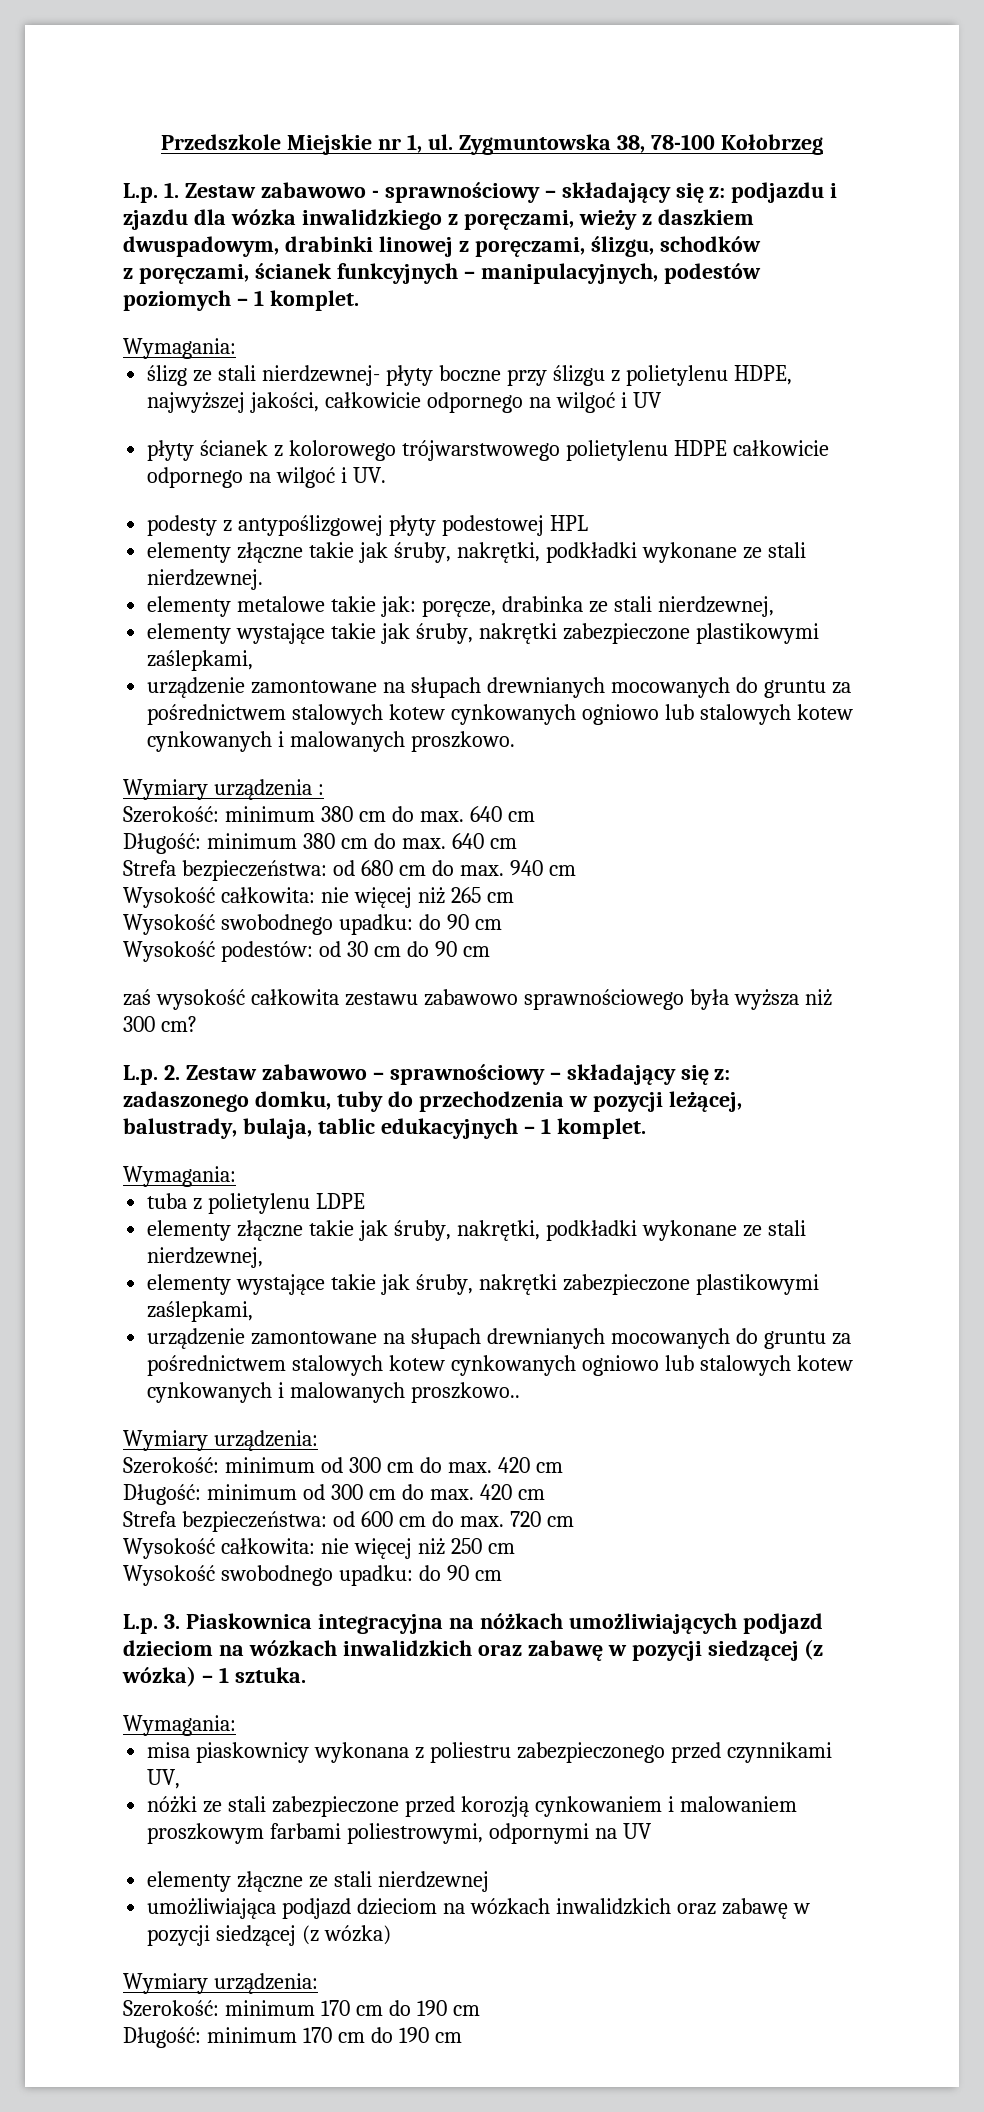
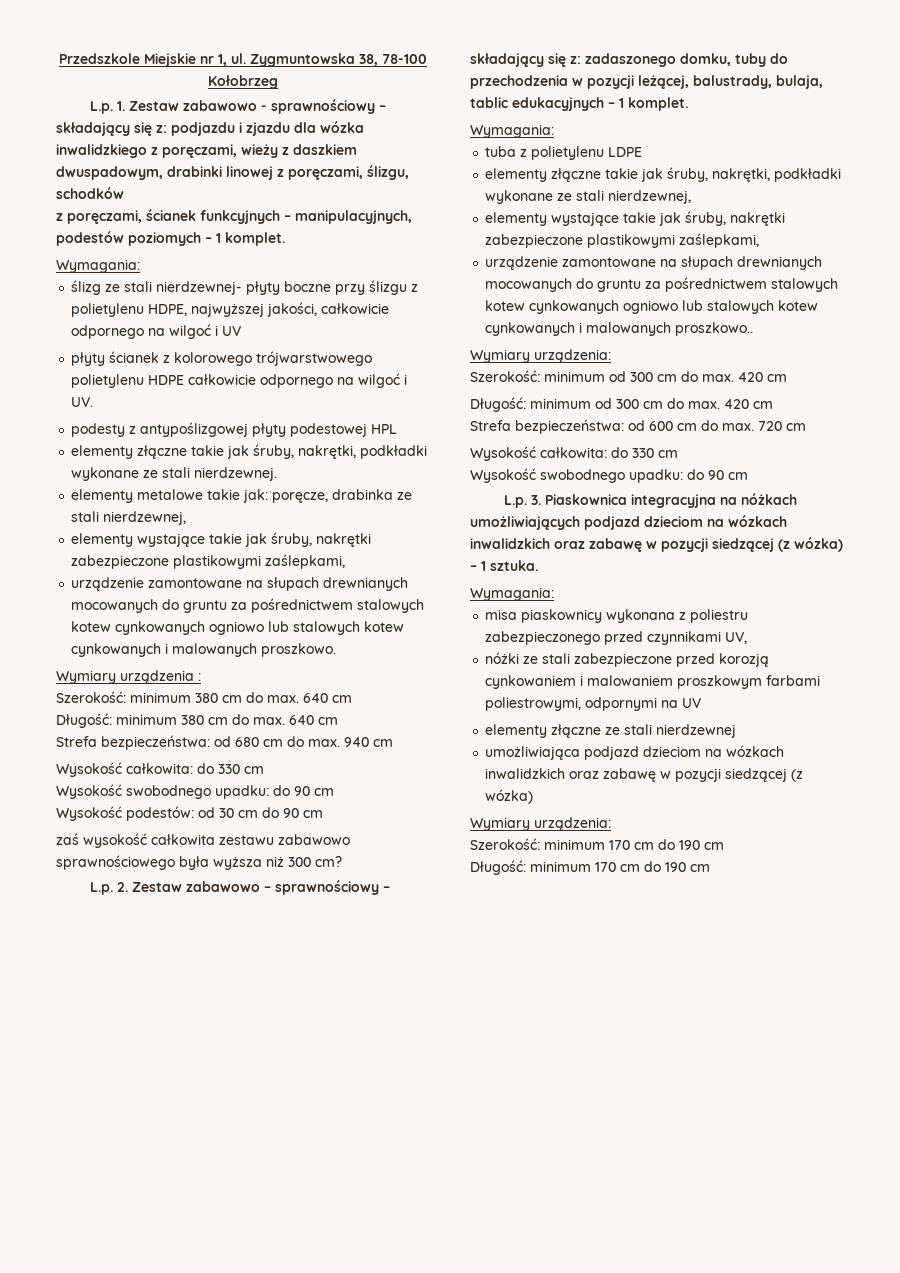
[320,887,481,908] nie więcej niż 265 -> [197,763,240,774] do 330
[320,1538,482,1559] nie więcej niż 250 -> [611,447,654,458] do 330

